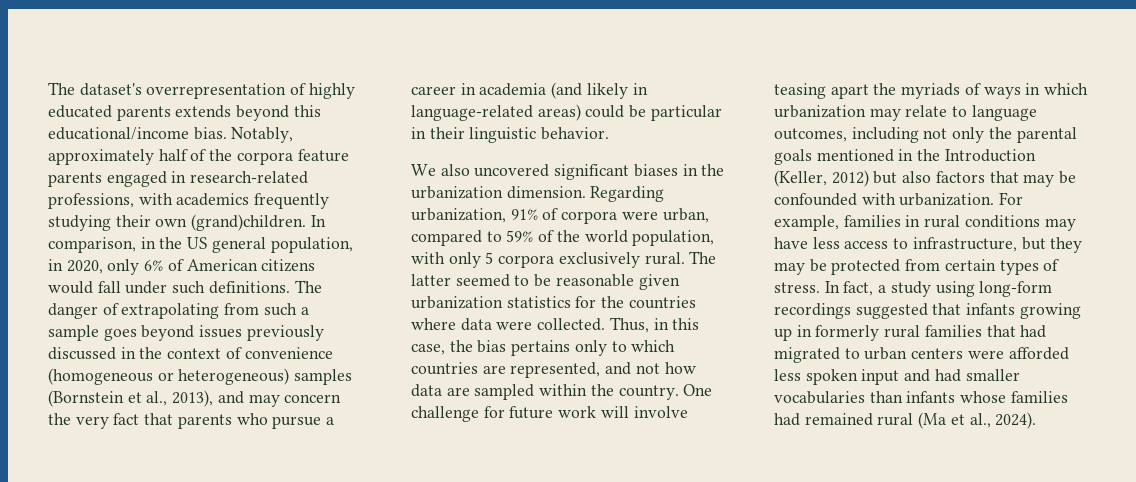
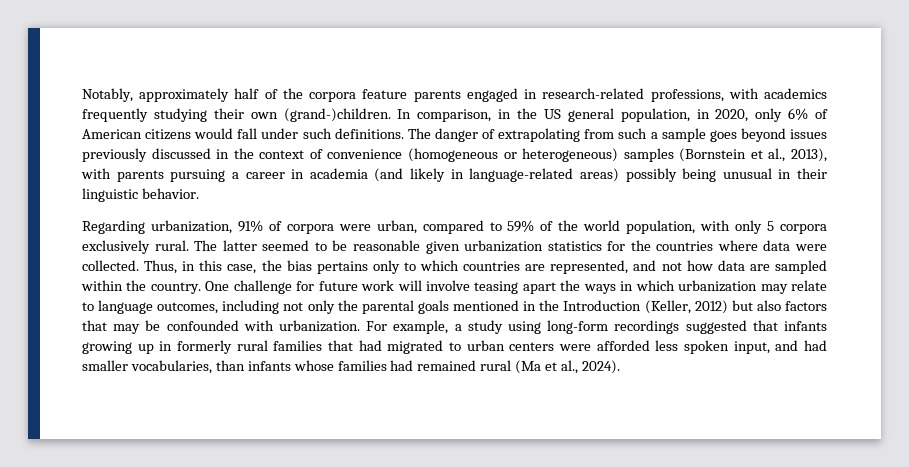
[48,82,355,99] [48,105,321,121] [48,127,227,140] The dataset's overrepresentation of highly educated parents extends beyond this educational/income bias. -> (82, 95) none
[191,214,307,231] (grand)children. -> [283,108,391,122] (grand-)children.
[217,391,342,407] [48,413,322,429] and may concern the very fact that parents who pursue -> [81,168,226,182] with parents pursuing
[585,105,722,121] could be particular -> [625,168,772,182] possibly being unusual
[411,164,725,180] [411,186,586,199] We also uncovered significant biases in the urbanization dimension. -> (199, 193) none
[901,83,981,99] myriads of -> (581, 285) none
[843,215,1076,231] [774,237,1083,253] [774,259,1060,275] [774,281,874,296] families in rural conditions may have less access to infrastructure, but they may be protected from certain types of stress. In fact, -> (449, 327) none
[861,369,900,385] input -> [733,341,770,354] input,
[774,391,865,404] vocabularies -> [130,360,212,374] vocabularies,

